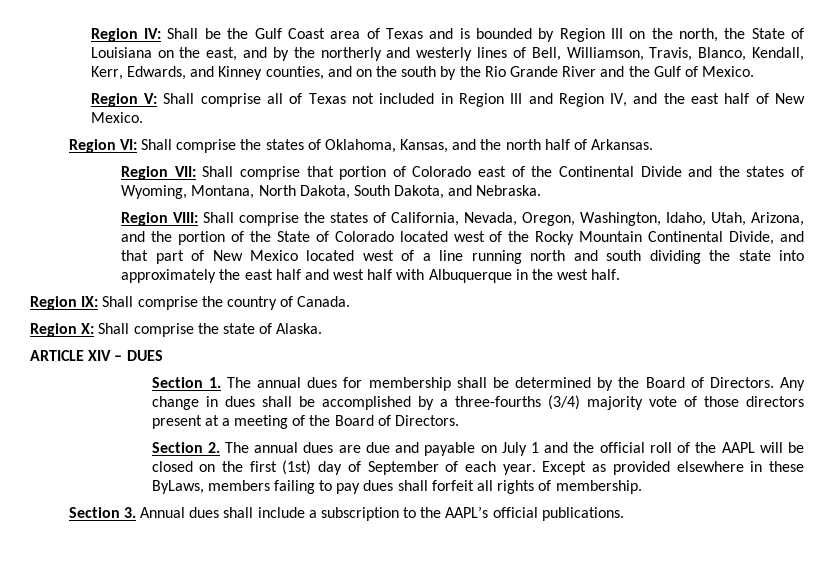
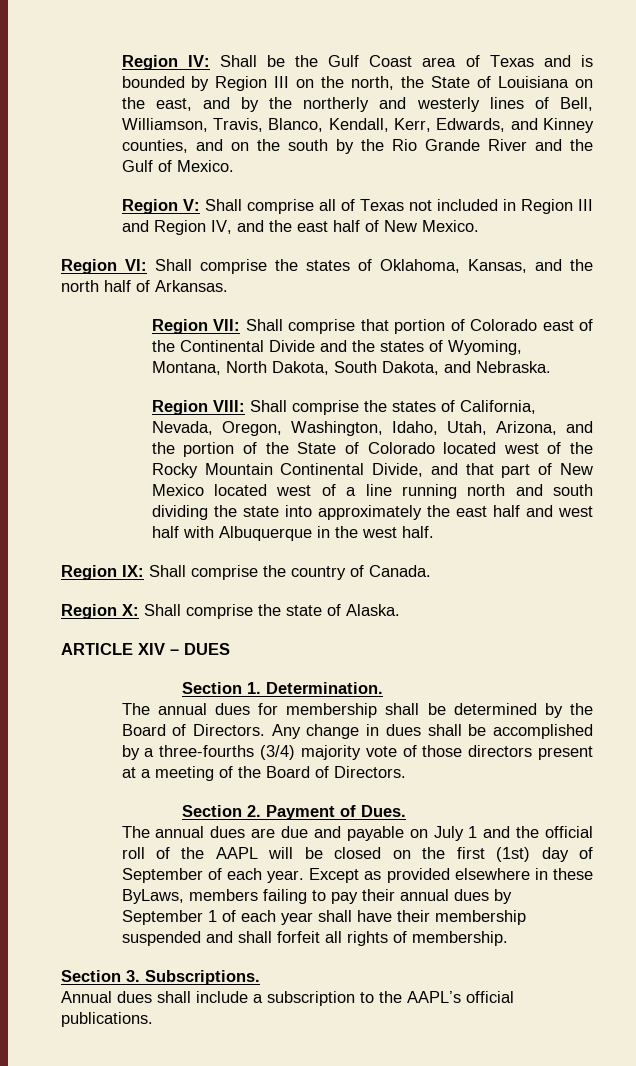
(221, 382) none -> [266,682,384,694] Determination. //
(220, 447) none -> [266,805,407,820] Payment of Dues. //
[363,480,394,491] dues -> [361,889,512,904] [121,910,526,925] [121,931,233,946] their annual dues by September 1 of each year shall have their membership suspended and
(136, 512) none -> [145,970,260,985] Subscriptions. //

